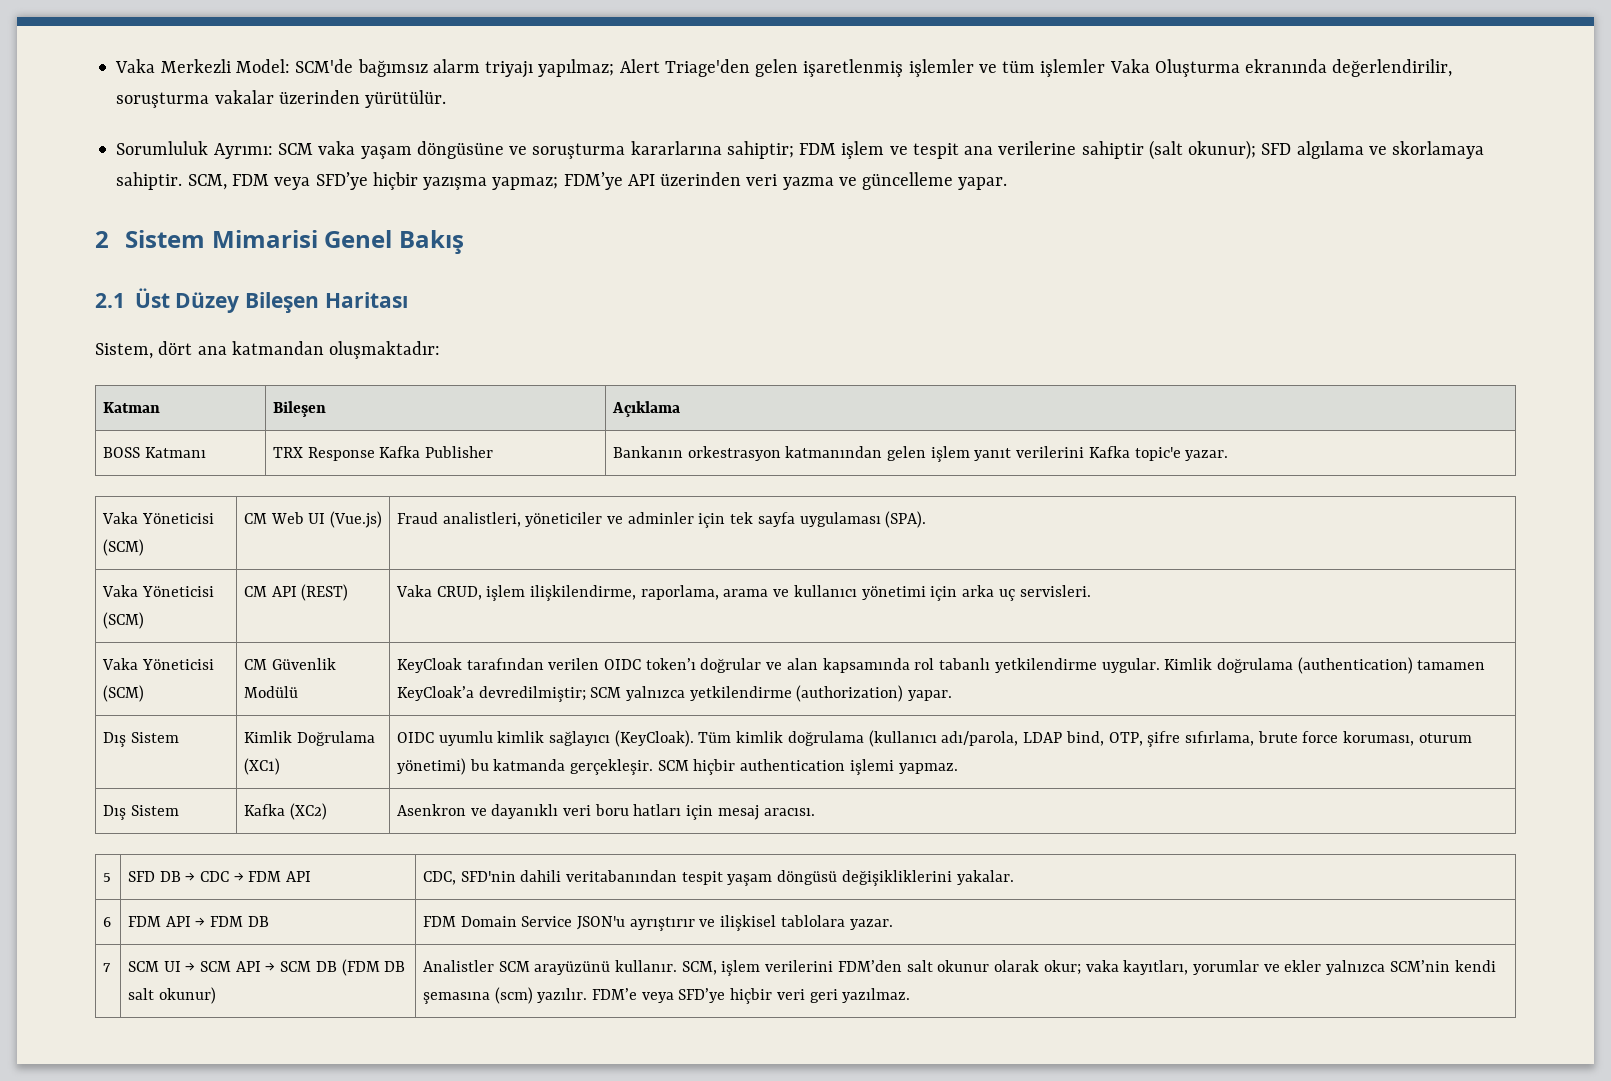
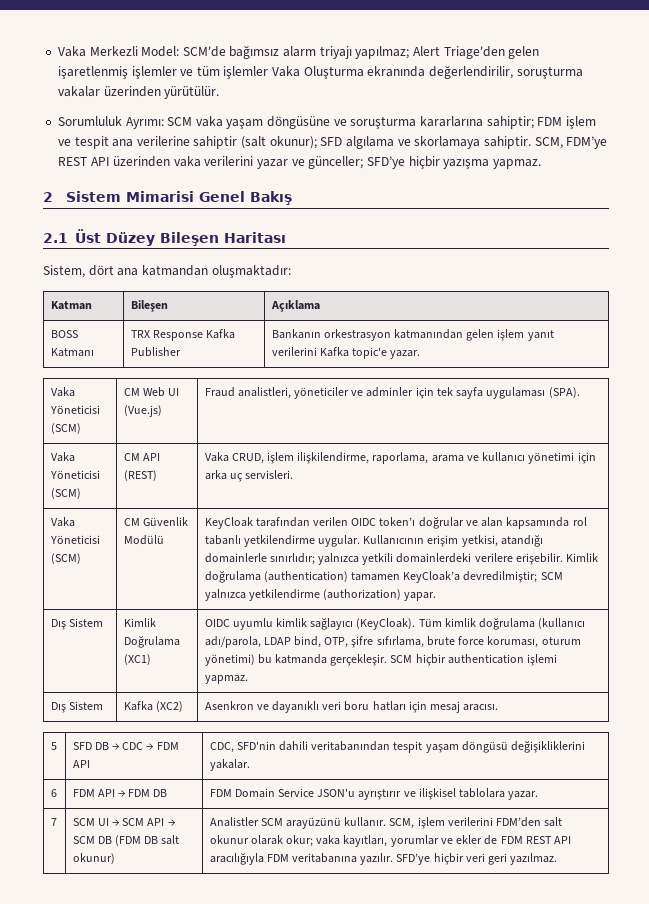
[231,172,1008,190] FDM veya SFD’ye hiçbir yazışma yapmaz; FDM’ye API üzerinden veri yazma ve güncelleme yapar. -> [566,136,608,149] [57,156,541,169] FDM’ye REST API üzerinden vaka verilerini yazar ve günceller; SFD’ye hiçbir yazışma yapmaz.
(1160, 665) none -> [363,534,543,547] [204,553,563,565] Kullanıcının erişim yetkisi, atandığı domainlerle sınırlıdır; yalnızca yetkili domainlerdeki verilere erişebilir.
[1326,960,1496,975] [422,987,674,1004] yalnızca SCM’nin kendi şemasına (scm) yazılır. FDM’e veya -> [484,835,572,845] [209,852,394,865] de FDM REST API aracılığıyla FDM veritabanına yazılır.

